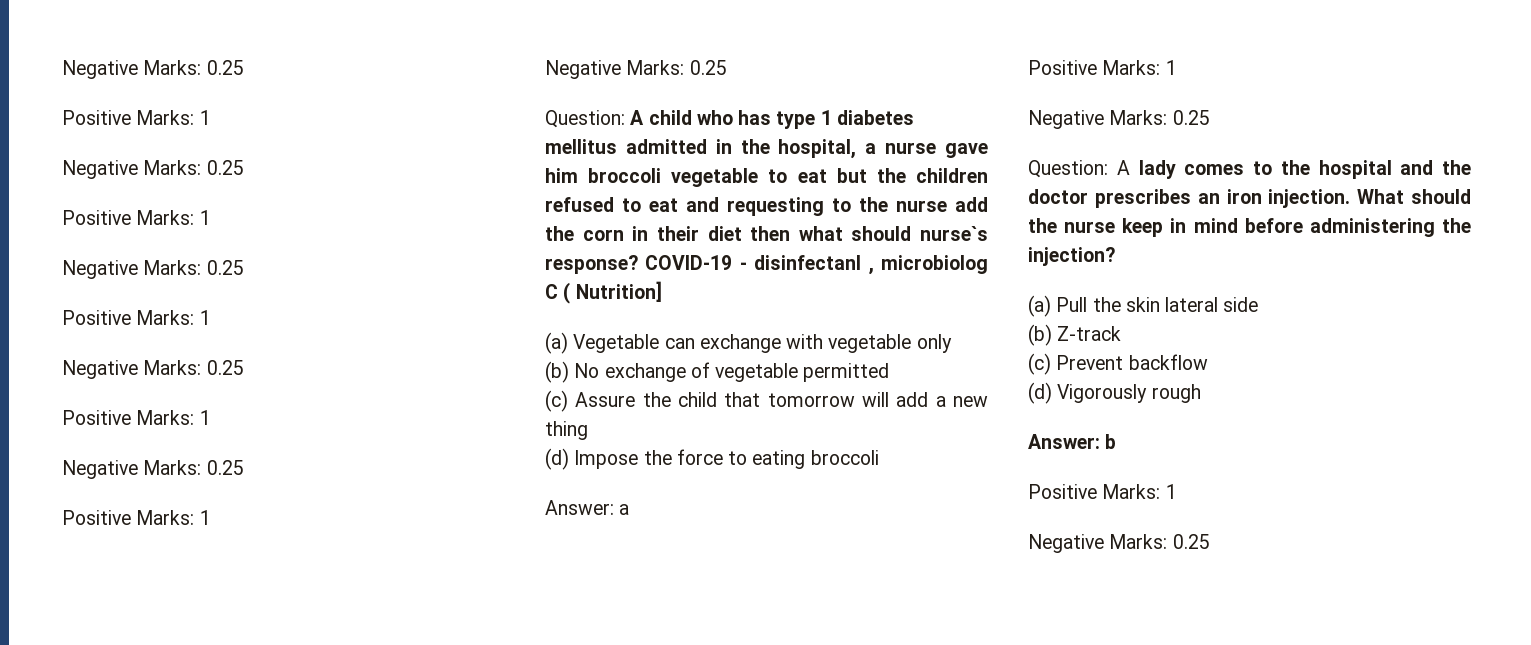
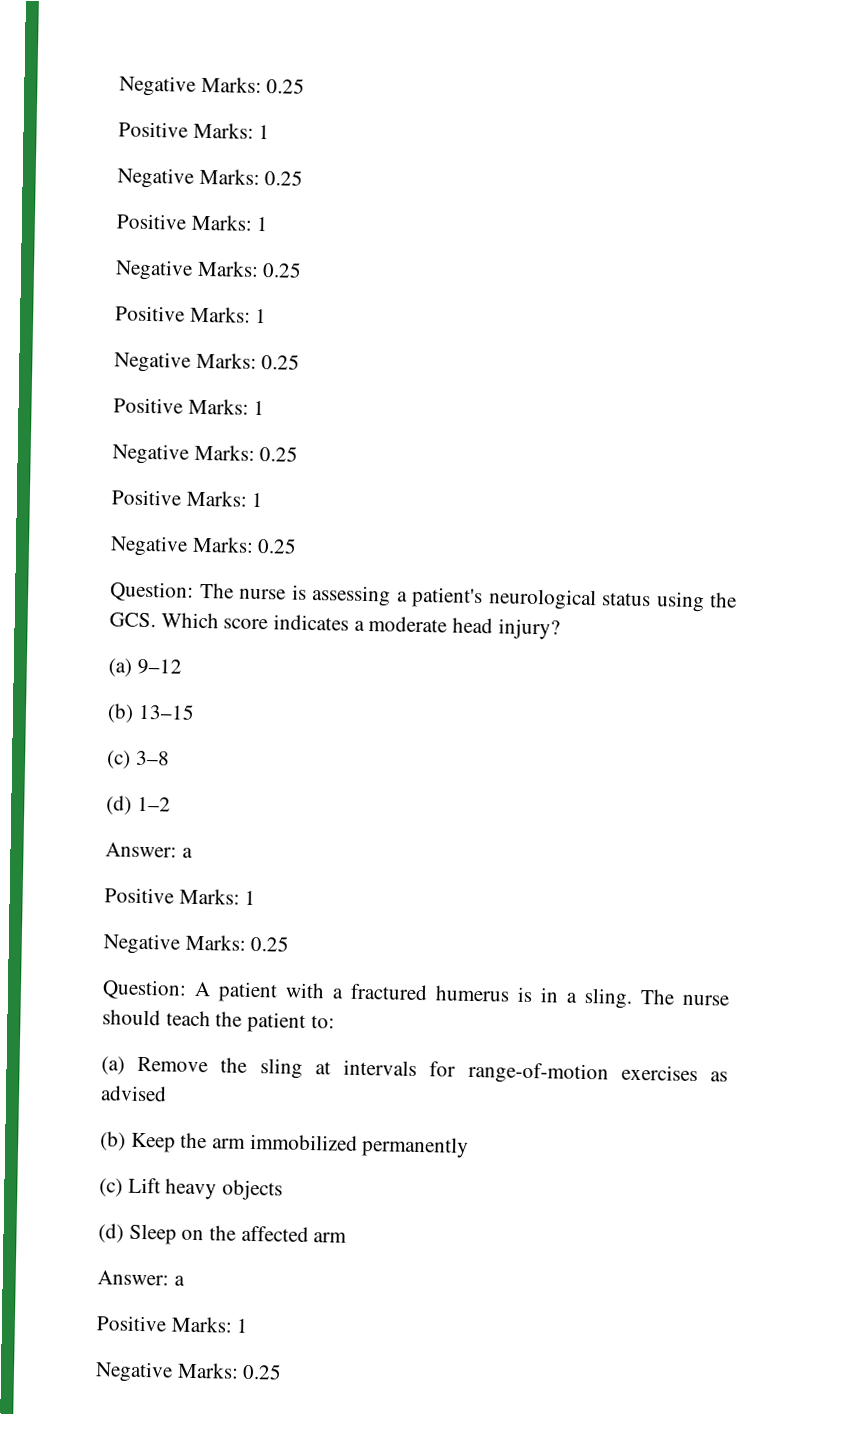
[630,110,914,129] [545,139,988,159] [545,168,988,187] [545,197,988,216] [545,226,988,241] [545,255,988,275] [545,281,662,304] [545,332,952,354] [545,361,890,383] [545,390,988,412] [545,421,588,440] [545,448,879,470] A child who has type 1 diabetes mellitus admitted in the hospital, a nurse gave him broccoli vegetable to eat but the children refused to eat and requesting to the nurse add the corn in their diet then what should nurse`s response? COVID-19 - disinfectanl , microbiolog C ( Nutrition] // (a) Vegetable can exchange with vegetable only // (b) No exchange of vegetable permitted // (c) Assure the child that tomorrow will add a new thing // (d) Impose the force to eating broccoli -> [199,582,737,613] [109,612,560,640] [108,658,182,677] [107,703,195,723] [106,750,170,769] [106,795,171,815] The nurse is assessing a patient's neurological status using the GCS. Which score indicates a moderate head injury? // (a) 9–12 // (b) 13–15 // (c) 3–8 // (d) 1–2
[1138,160,1471,179] [1028,189,1471,208] [1028,218,1471,237] [1028,247,1115,266] [1028,295,1259,317] [1028,324,1122,346] [1028,353,1208,375] [1028,382,1201,404] [1028,434,1117,449] lady comes to the hospital and the doctor prescribes an iron injection. What should the nurse keep in mind before administering the injection? // (a) Pull the skin lateral side // (b) Z-track // (c) Prevent backflow // (d) Vigorously rough // Answer: b -> [218,981,729,1009] [102,1009,335,1033] [101,1056,728,1085] [100,1085,167,1102] [100,1131,470,1158] [99,1177,284,1201] [98,1223,348,1245] [97,1270,185,1286] patient with a fractured humerus is in a sling. The nurse should teach the patient to: // (a) Remove the sling at intervals for range-of-motion exercises as advised // (b) Keep the arm immobilized permanently // (c) Lift heavy objects // (d) Sleep on the affected arm // Answer: a

